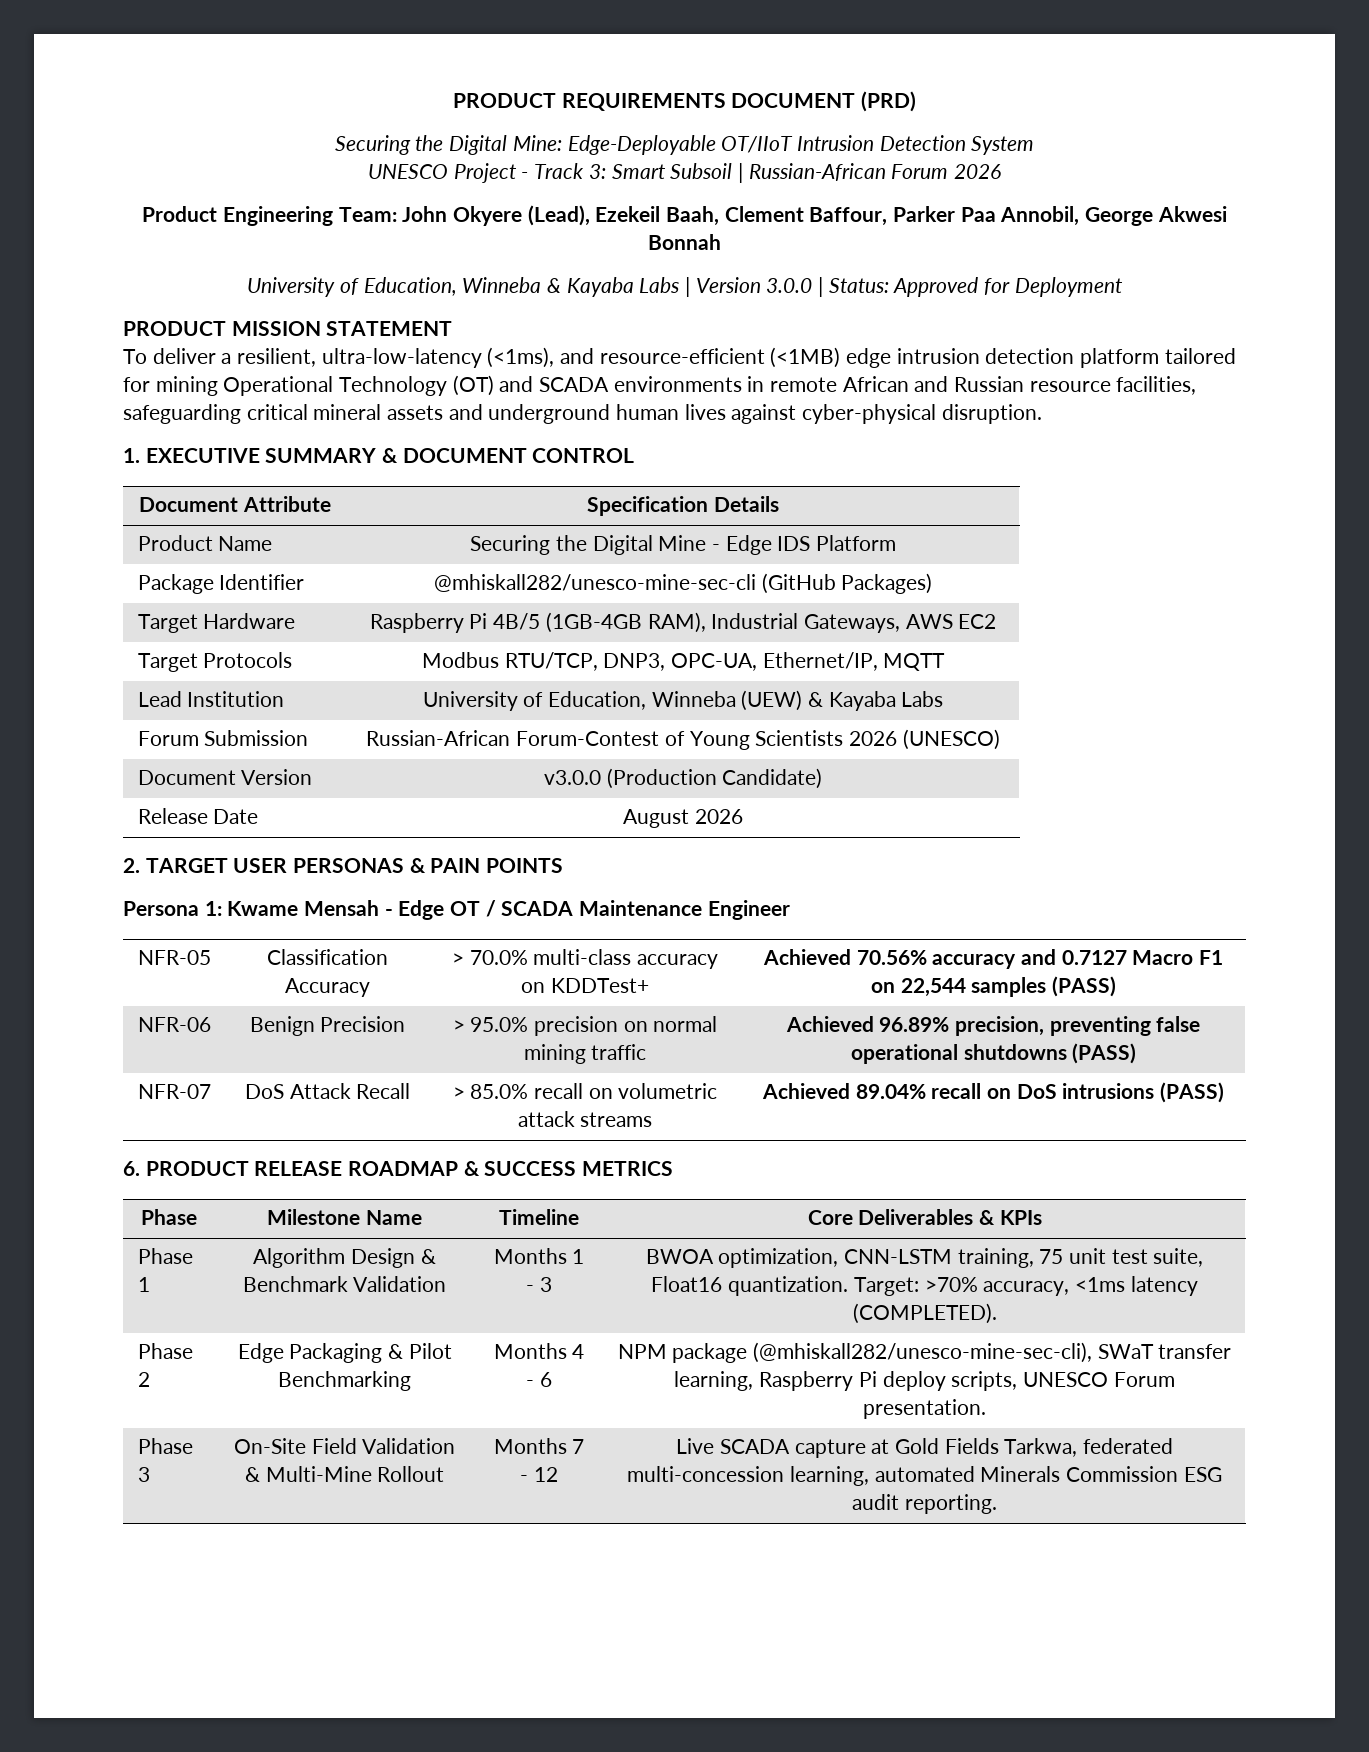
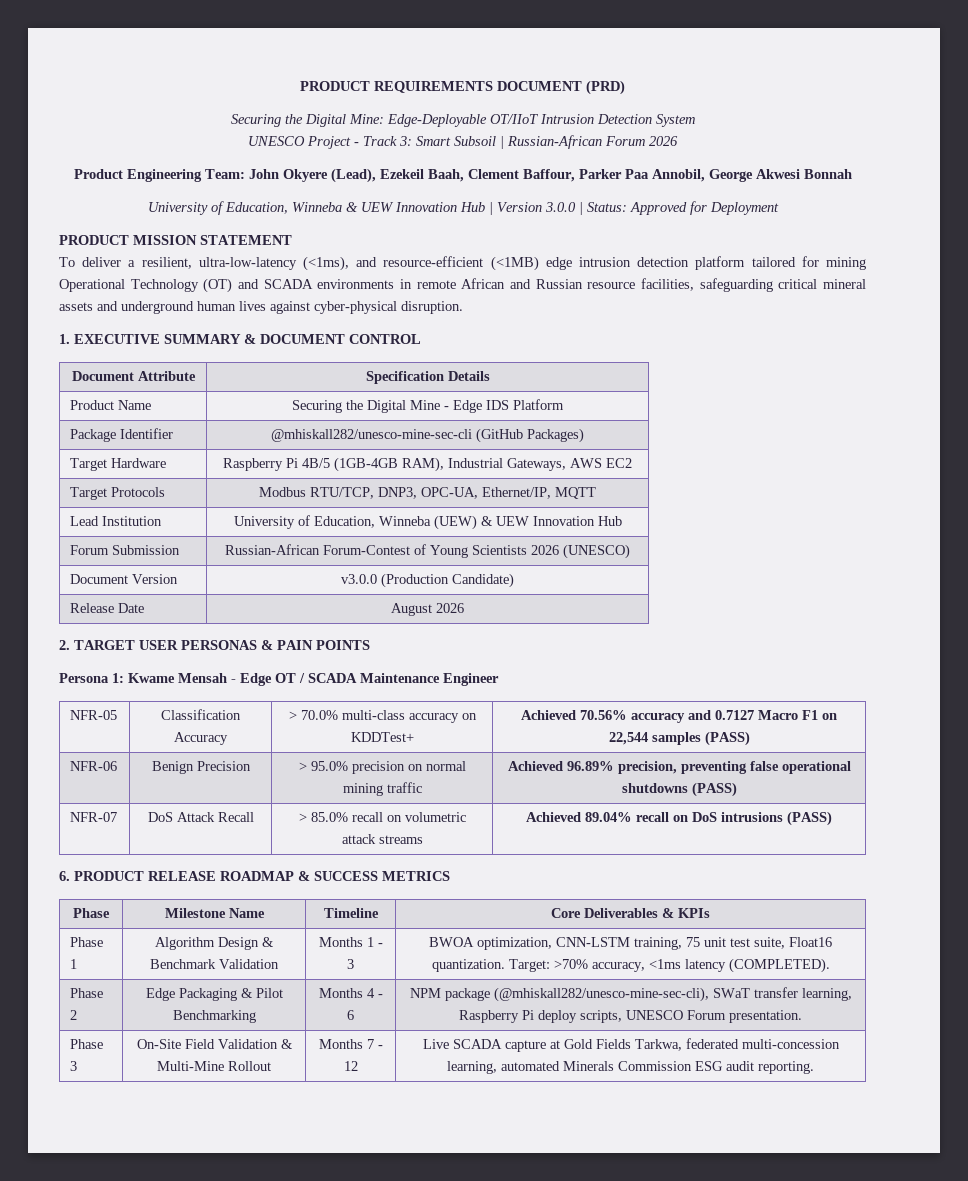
[566,277,680,297] Kayaba Labs -> [360,202,485,212] UEW Innovation Hub
[828,691,944,711] Kayaba Labs -> [495,516,622,526] UEW Innovation Hub

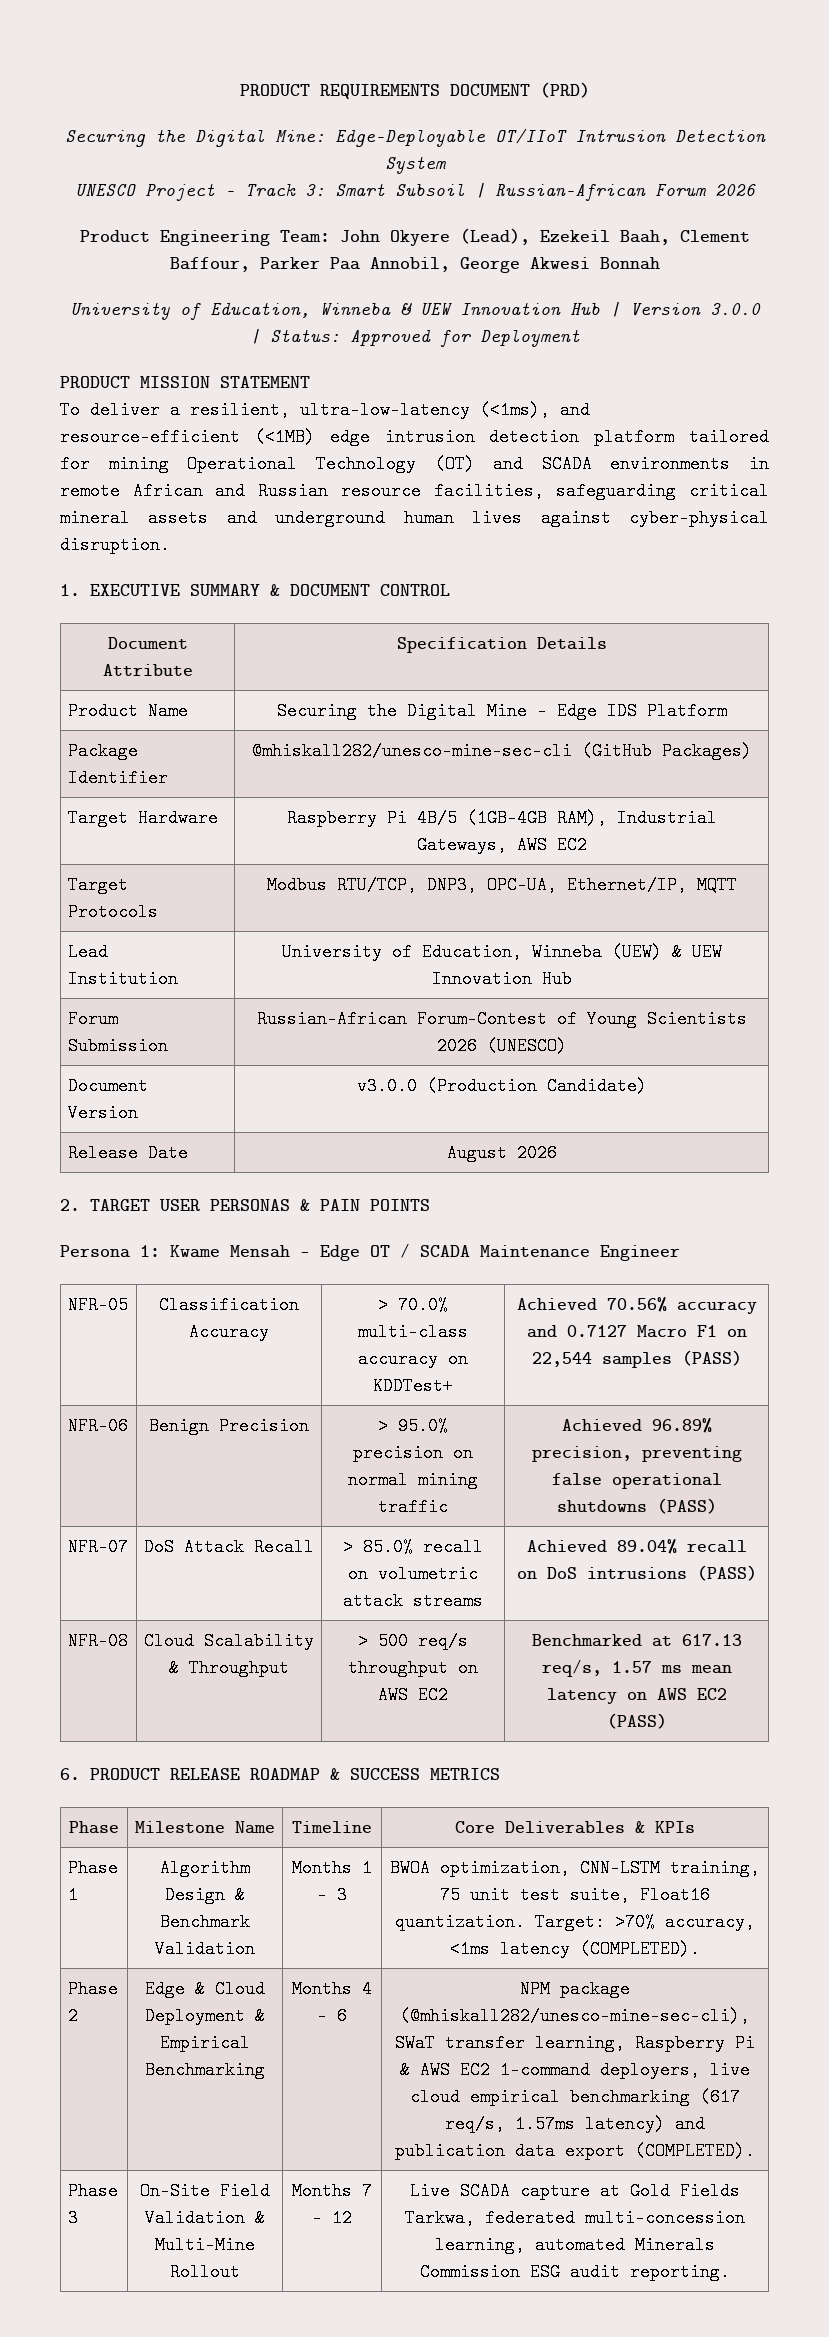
(832, 818) none -> [67,1632,128,1650] [144,1632,314,1650] [169,1659,289,1677] [358,1632,468,1650] [348,1659,478,1677] [378,1686,448,1704] [531,1634,742,1647] [541,1659,732,1677] [546,1688,727,1704] [606,1713,667,1729] // NFR-08 | Cloud Scalability & Throughput | > 500 req/s throughput on AWS EC2 | Benchmarked at 617.13 req/s, 1.57 ms mean latency on AWS EC2 (PASS)
[178,988,283,1001] Packaging & Pilot -> [195,1980,265,1998] [145,2007,265,2025] [160,2034,250,2052] & Cloud Deployment & Empirical
[538,1010,802,1023] deploy scripts, UNESCO Forum presentation. -> [400,2061,750,2079] [410,2088,740,2106] [445,2115,705,2133] [395,2142,755,2160] & AWS EC2 1-command deployers, live cloud empirical benchmarking (617 req/s, 1.57ms latency) and publication data export (COMPLETED).

